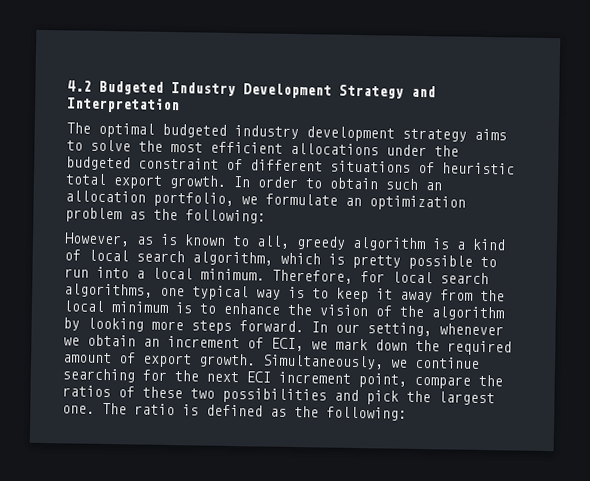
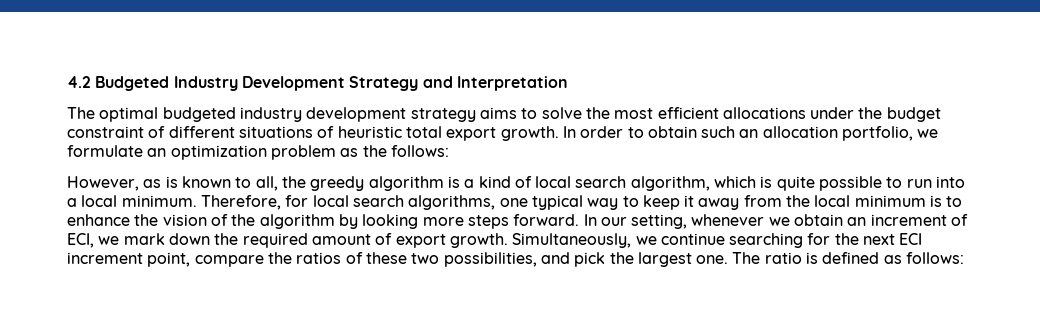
[66,156,131,171] budgeted -> [886,107,941,122] budget
[185,209,266,224] following: -> [390,145,449,157] follows:
(290, 242) none -> [281,176,306,188] the
[352,254,401,269] pretty -> [776,176,815,191] quite
[288,286,305,299] is -> (619, 204) none
[222,387,327,404] possibilities -> [443,252,537,267] possibilities,
[294,406,407,421] the following: -> [906,252,965,264] follows:

